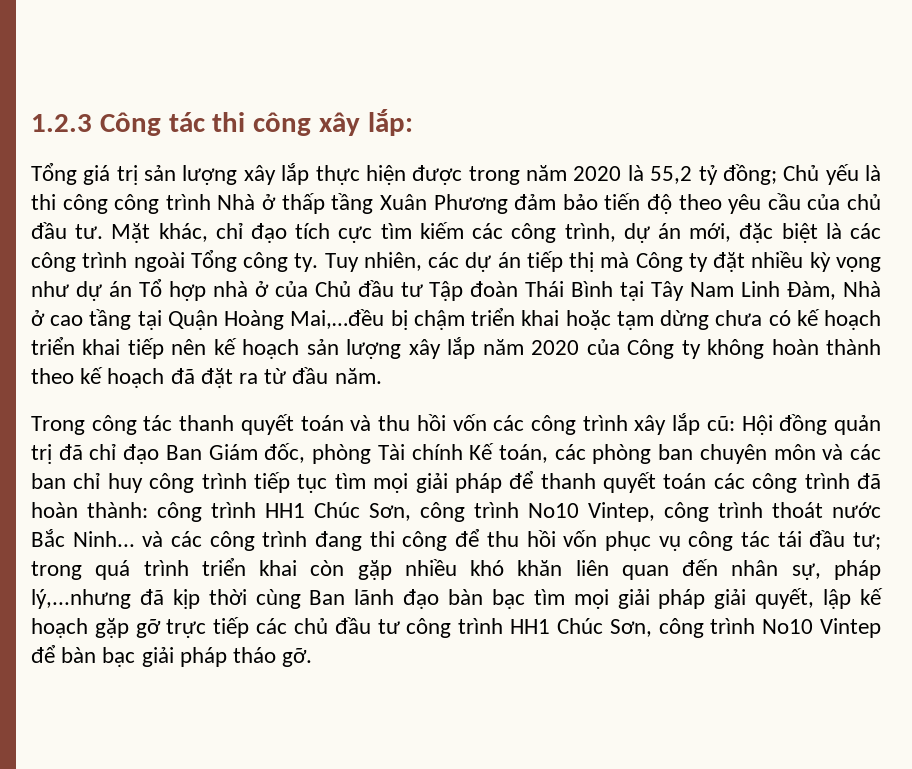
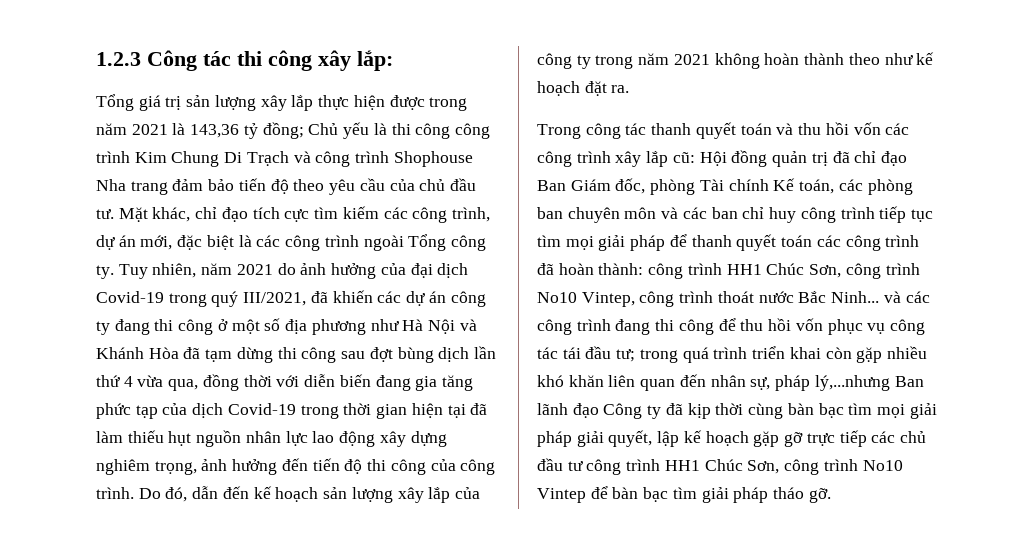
[573,165,693,184] 2020 là 55,2 -> [131,123,240,138] 2021 là 143,36
[217,193,508,214] Nhà ở thấp tầng Xuân Phương -> [134,151,473,167] [96,179,168,195] Kim Chung Di Trạch và công trình Shophouse Nha trang
[428,251,882,272] [31,279,882,301] [31,308,882,330] [31,337,207,359] các dự án tiếp thị mà Công ty đặt nhiều kỳ vọng như dự án Tổ hợp nhà ở của Chủ đầu tư Tập đoàn Thái Bình tại Tây Nam Linh Đàm, Nhà ở cao tầng tại Quận Hoàng Mai,…đều bị chậm triển khai hoặc tạm dừng chưa có kế hoạch triển khai tiếp nên -> [201,263,469,279] [96,290,486,307] [96,318,477,335] [96,346,496,363] [96,374,473,391] [96,403,488,419] [96,430,447,447] [96,458,496,475] [96,486,249,502] năm 2021 do ảnh hưởng của đại dịch Covid-19 trong quý III/2021, đã khiến các dự án công ty đang thi công ở một số địa phương như Hà Nội và Khánh Hòa đã tạm dừng thi công sau đợt bùng dịch lần thứ 4 vừa qua, đồng thời với diễn biến đang gia tăng phức tạp của dịch Covid-19 trong thời gian hiện tại đã làm thiếu hụt nguồn nhân lực lao động xây dựng nghiêm trọng, ảnh hưởng đến tiến độ thi công của công trình. Do đó, dẫn đến
[482,339,701,359] năm 2020 của Công ty -> [454,487,480,499] [537,53,710,69] của công ty trong năm 2021
[80,367,382,388] kế hoạch đã đặt ra từ đầu năm. -> [884,52,935,65] [537,81,630,96] như kế hoạch đặt ra.
(131, 599) none -> [894,376,924,387] [537,403,662,419] Ban lãnh đạo Công ty
[309,589,440,609] Ban lãnh đạo -> (784, 411) none
(136, 657) none -> [672,487,697,499] tìm

